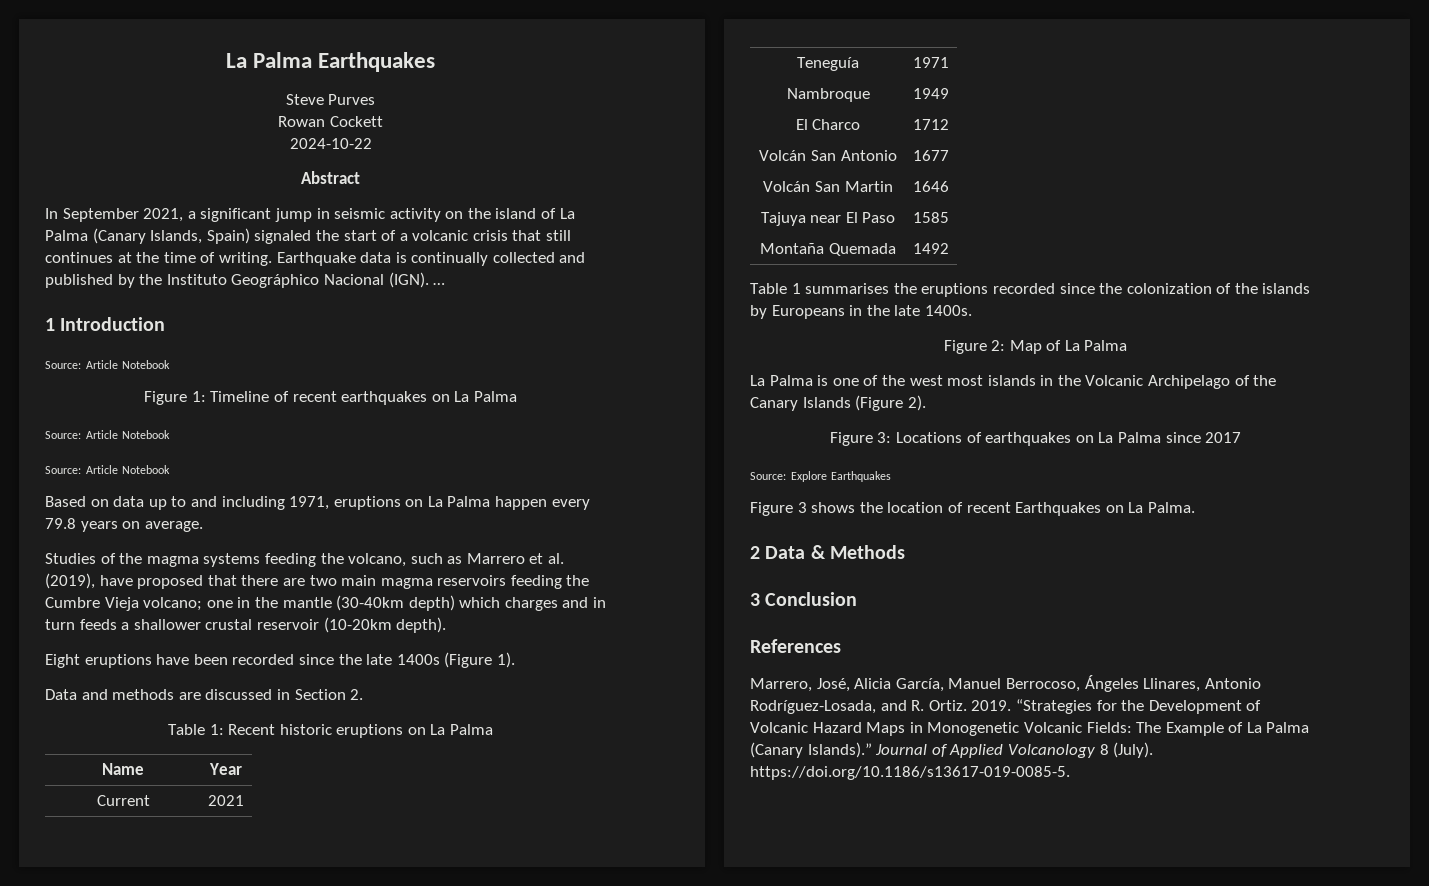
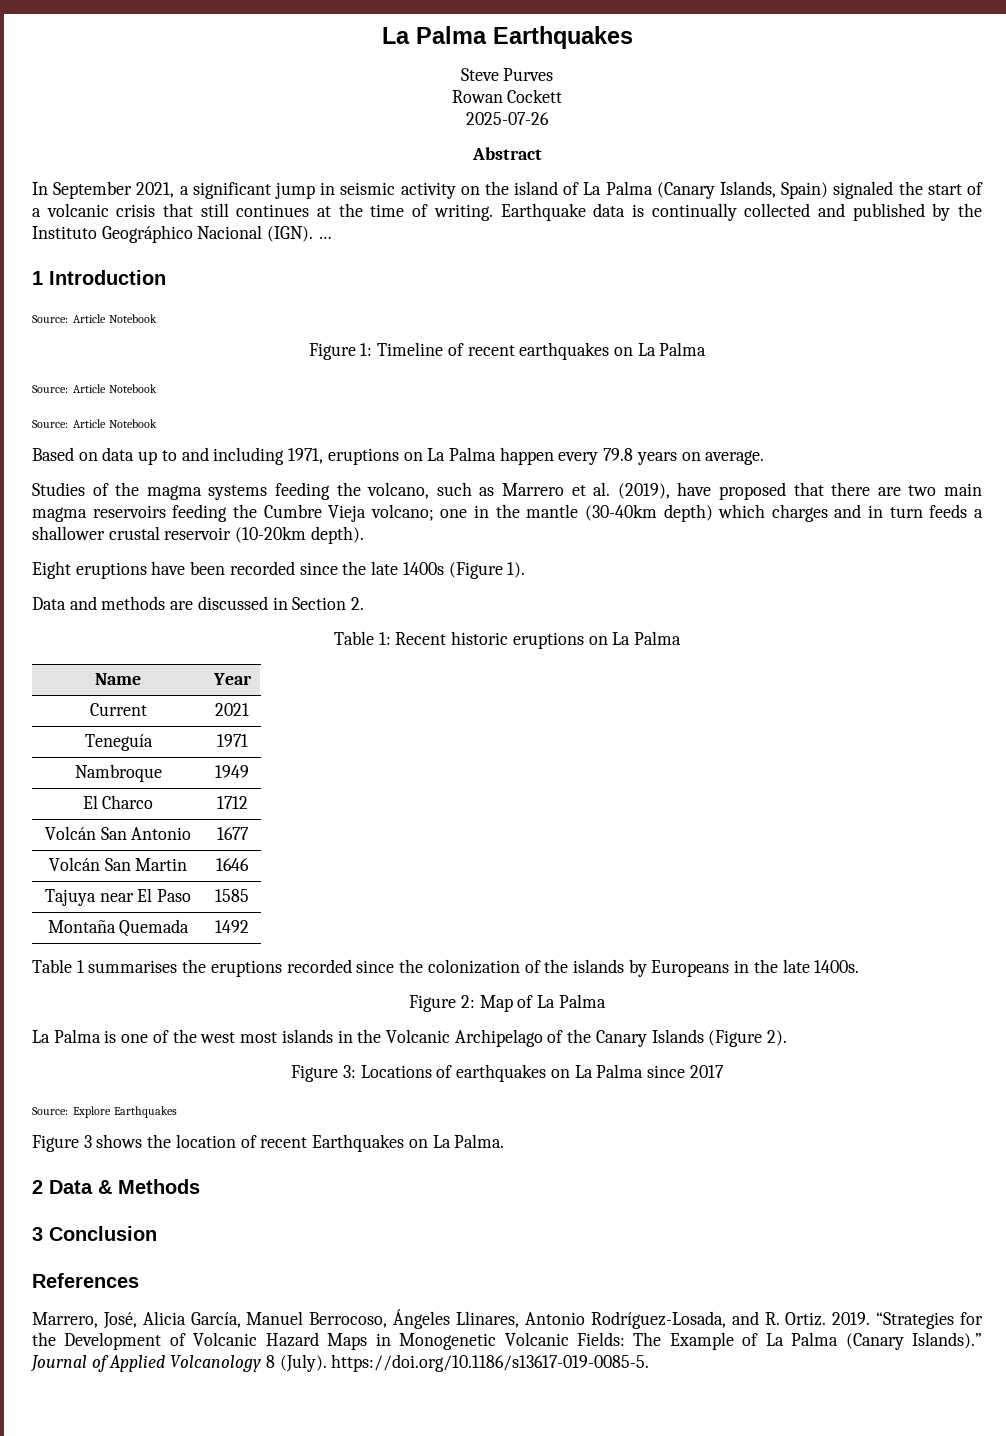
[289,138,372,149] 2024-10-22 -> [466,112,549,125] 2025-07-26

